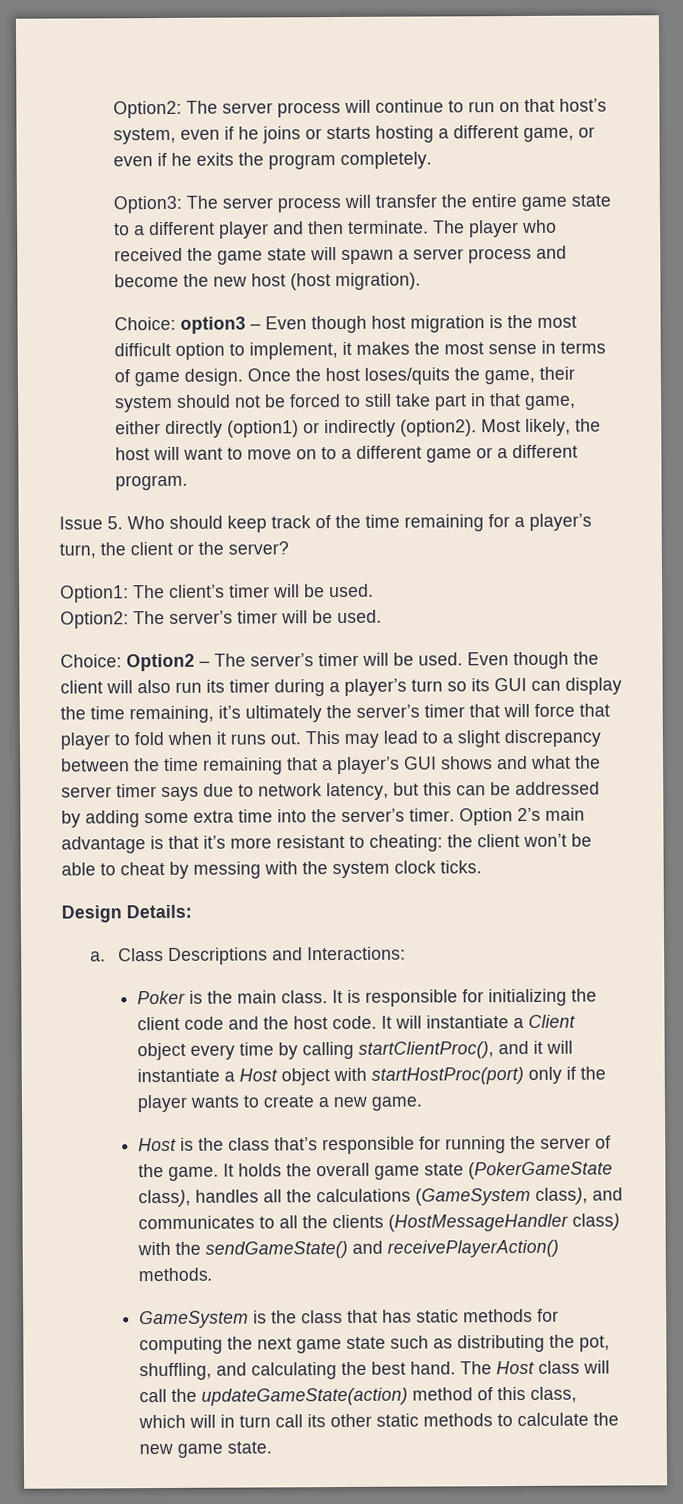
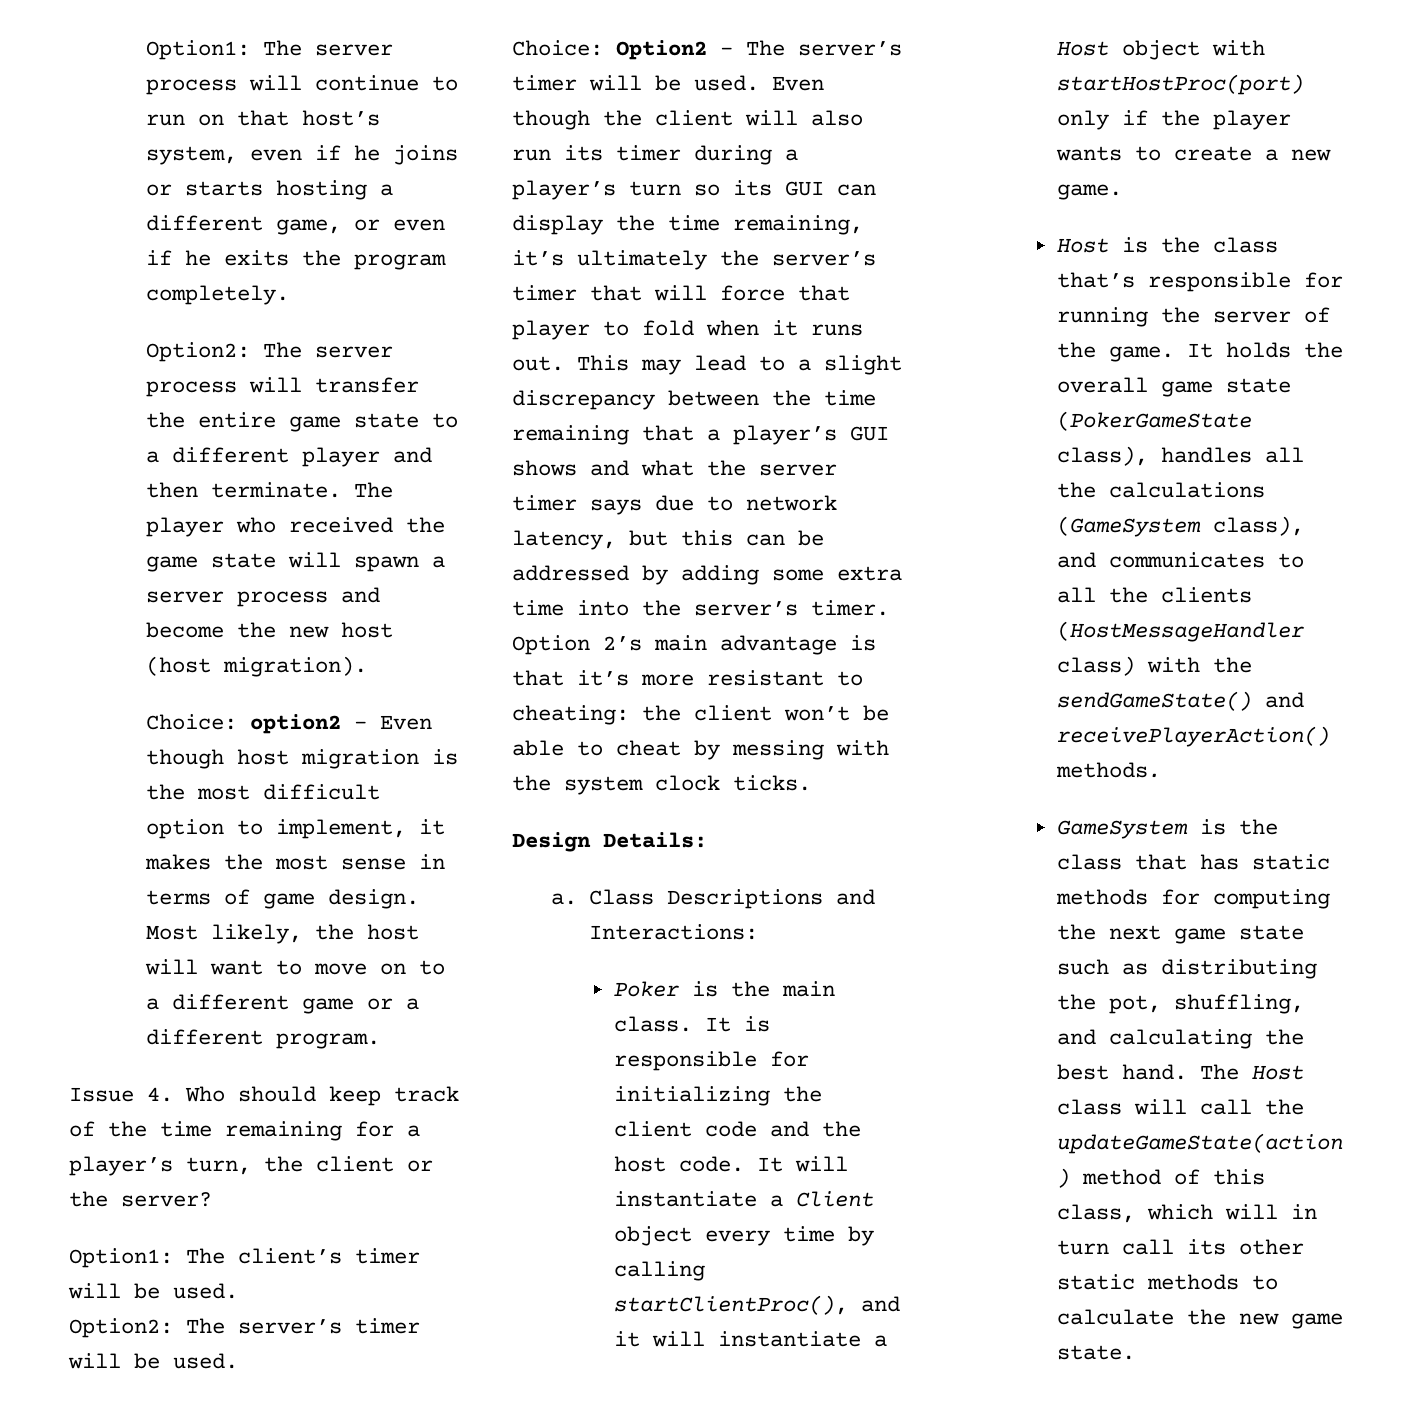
[112,100,182,119] Option2: -> [146,40,251,60] Option1:
[112,195,182,214] Option3: -> [146,342,251,362] Option2:
[179,316,246,334] option3 -> [250,714,342,734] option2
[246,366,575,385] [114,392,576,413] [114,419,477,438] Once the host loses/quits the game, their system should not be forced to still take part in that game, either directly (option1) or indirectly (option2). -> (420, 899) none
[107,516,123,530] 5. -> [147,1087,173,1102] 4.

